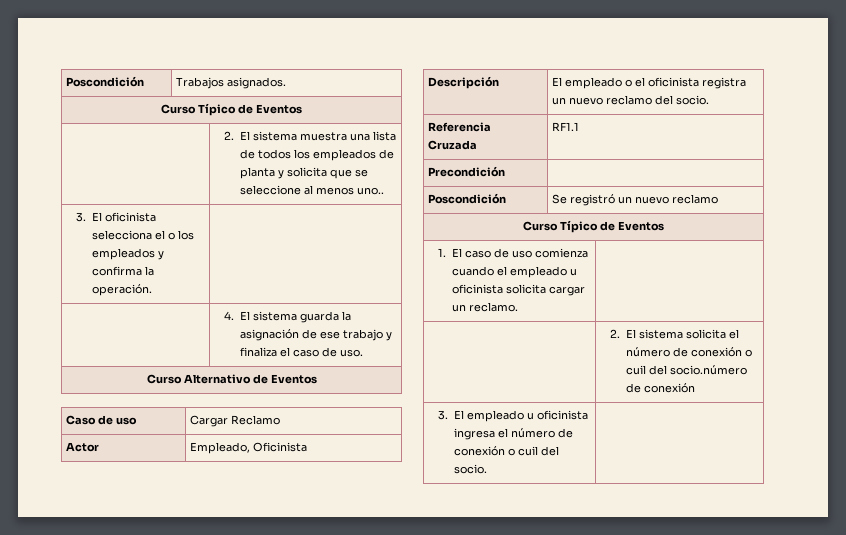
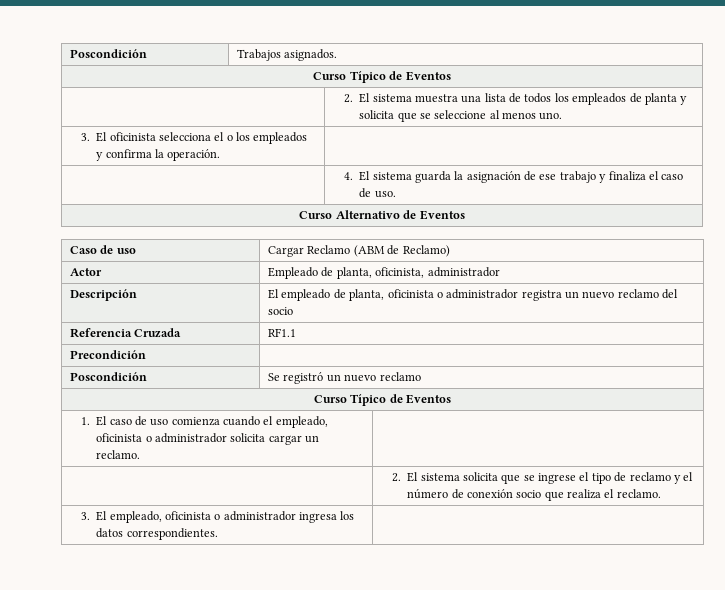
[356,187,384,195] uno.. -> [539,112,563,120] uno.
[66,442,100,452] [190,442,308,454] [428,76,500,89] [552,77,700,89] // Actor | Empleado, Oficinista // Descripción | El empleado o el oficinista -> [353,245,450,257] [70,268,103,276] [268,267,500,279] [70,289,138,301] [268,289,519,301] (ABM de Reclamo) // Actor | Empleado de planta, oficinista, administrador // Descripción | El empleado de planta, oficinista o administrador
[676,95,710,105] socio. -> [268,307,294,315] socio
[509,266,577,278] [451,284,503,294] empleado u oficinista -> [275,416,328,428] [96,433,227,443] empleado, oficinista o administrador
[728,329,739,339] [625,347,752,357] [625,365,747,375] [625,383,695,393] [438,410,588,422] [453,428,573,440] [453,446,559,456] [453,464,487,474] el número de conexión o cuil del socio.número de conexión // 3. El empleado u oficinista ingresa el número de conexión o cuil del socio. -> [501,472,694,484] [407,488,661,501] [80,511,355,523] [96,528,218,540] que se ingrese el tipo de reclamo y el número de conexión socio que realiza el reclamo. // 3. El empleado, oficinista o administrador ingresa los datos correspondientes.

